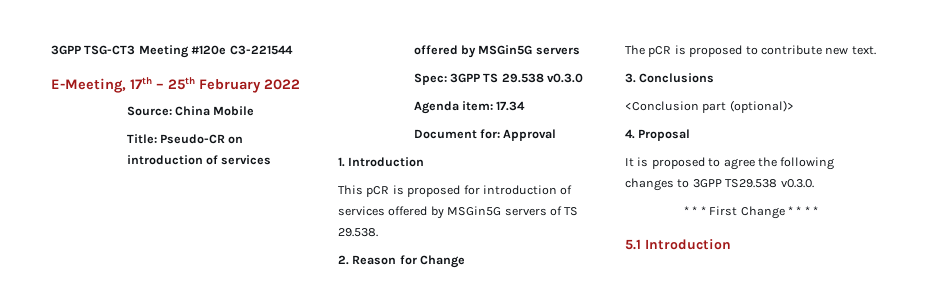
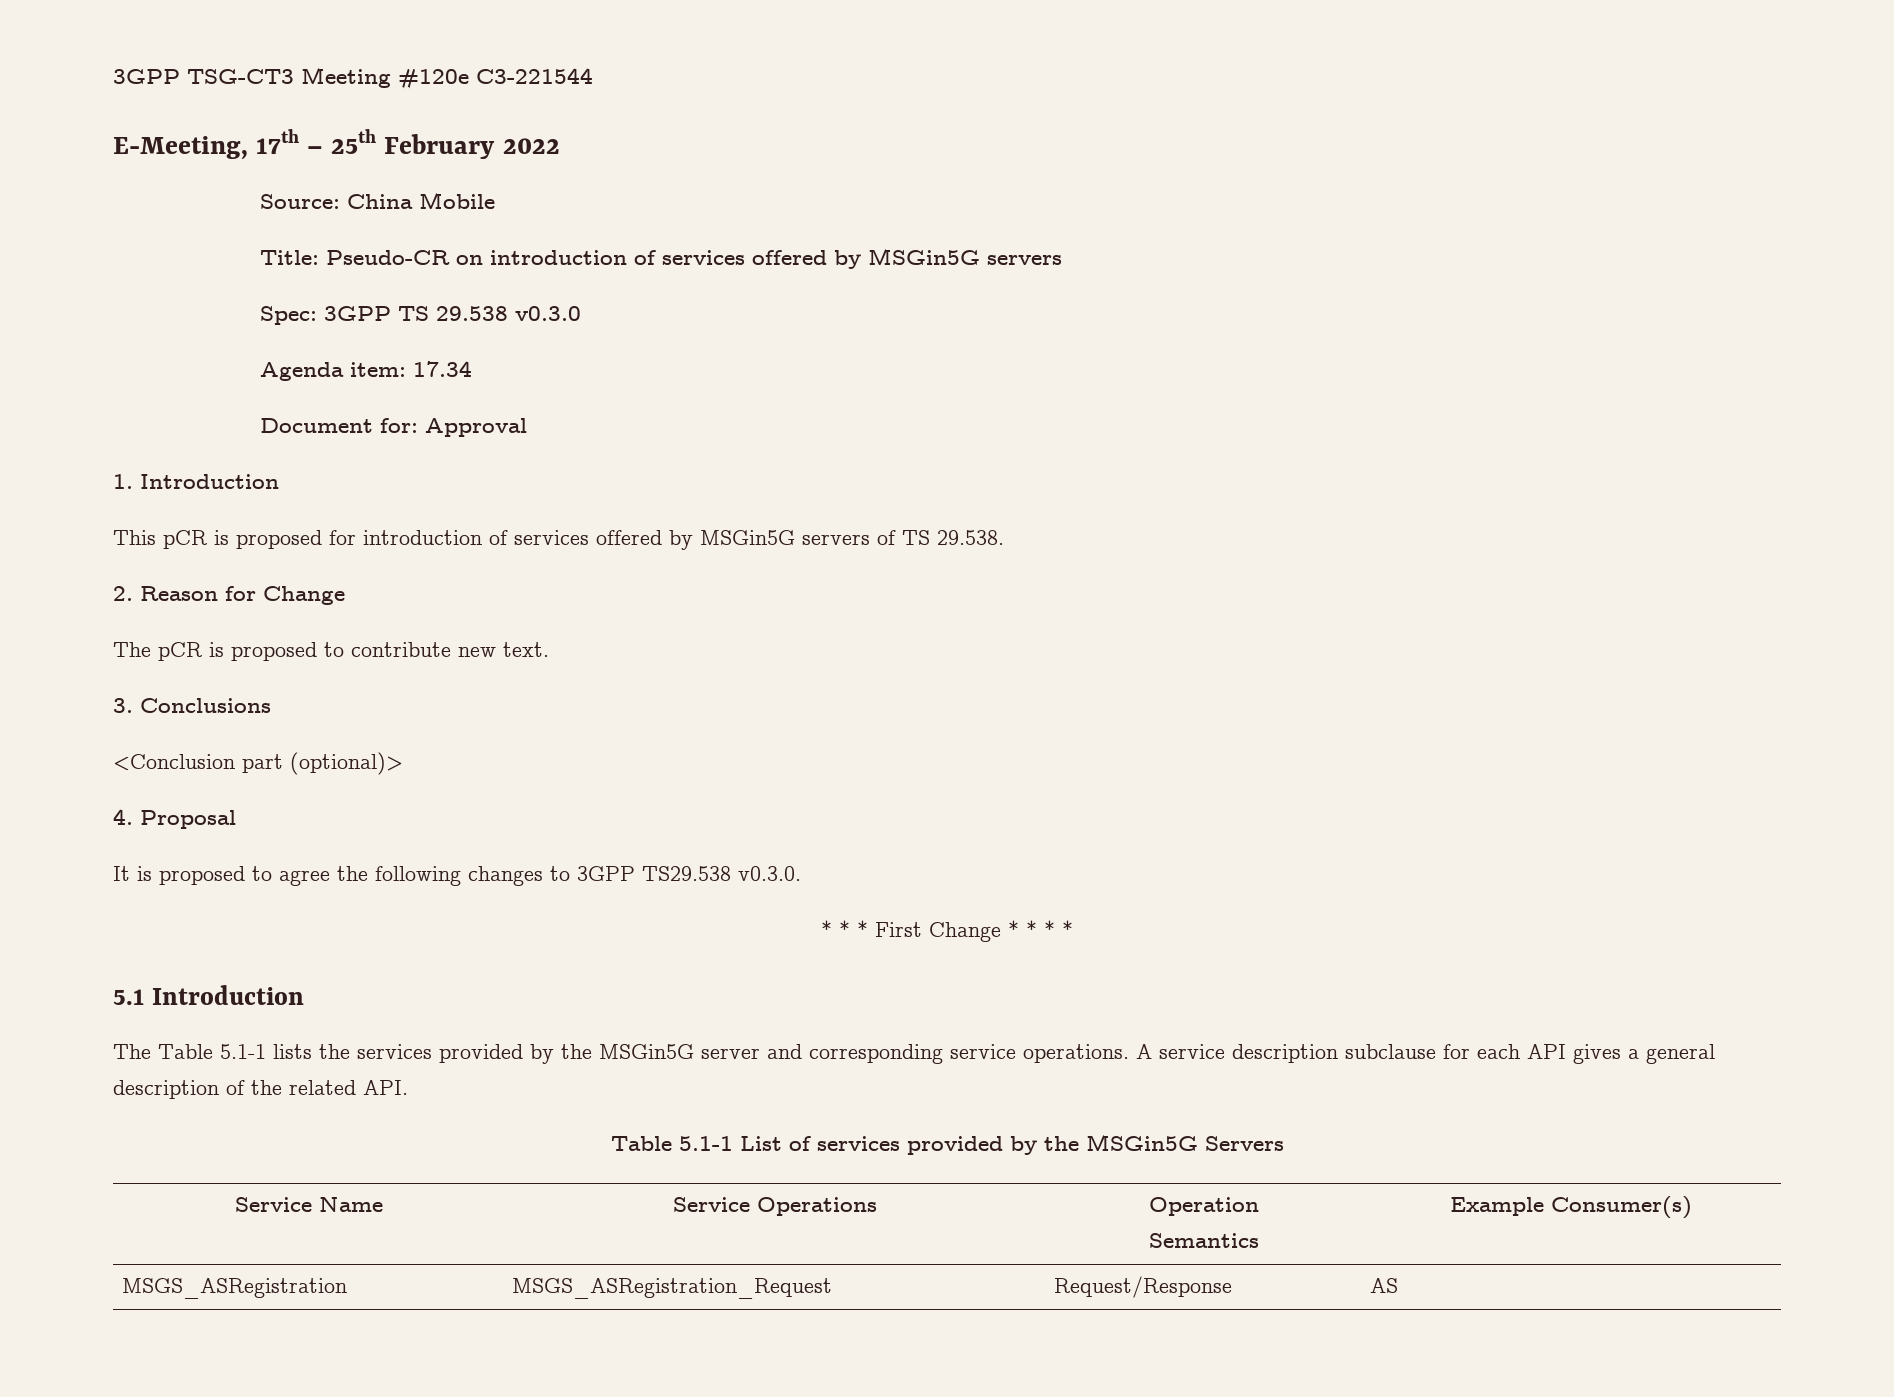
(731, 244) none -> [113,1044,1715,1064] [113,1080,408,1099] [610,1134,1284,1155] [234,1197,383,1212] [672,1197,877,1216] [1148,1197,1259,1216] [1148,1233,1259,1248] [1450,1196,1692,1219] [122,1278,348,1299] [512,1278,833,1299] [1054,1276,1233,1298] [1370,1278,1399,1293] // The Table 5.1-1 lists the services provided by the MSGin5G server and corresponding service operations. A service description subclause for each API gives a general description of the related API. // Table 5.1-1 List of services provided by the MSGin5G Servers // Service Name | Service Operations | Operation // Semantics | Example Consumer(s) // MSGS_ASRegistration | MSGS_ASRegistration_Request | Request/Response | AS

